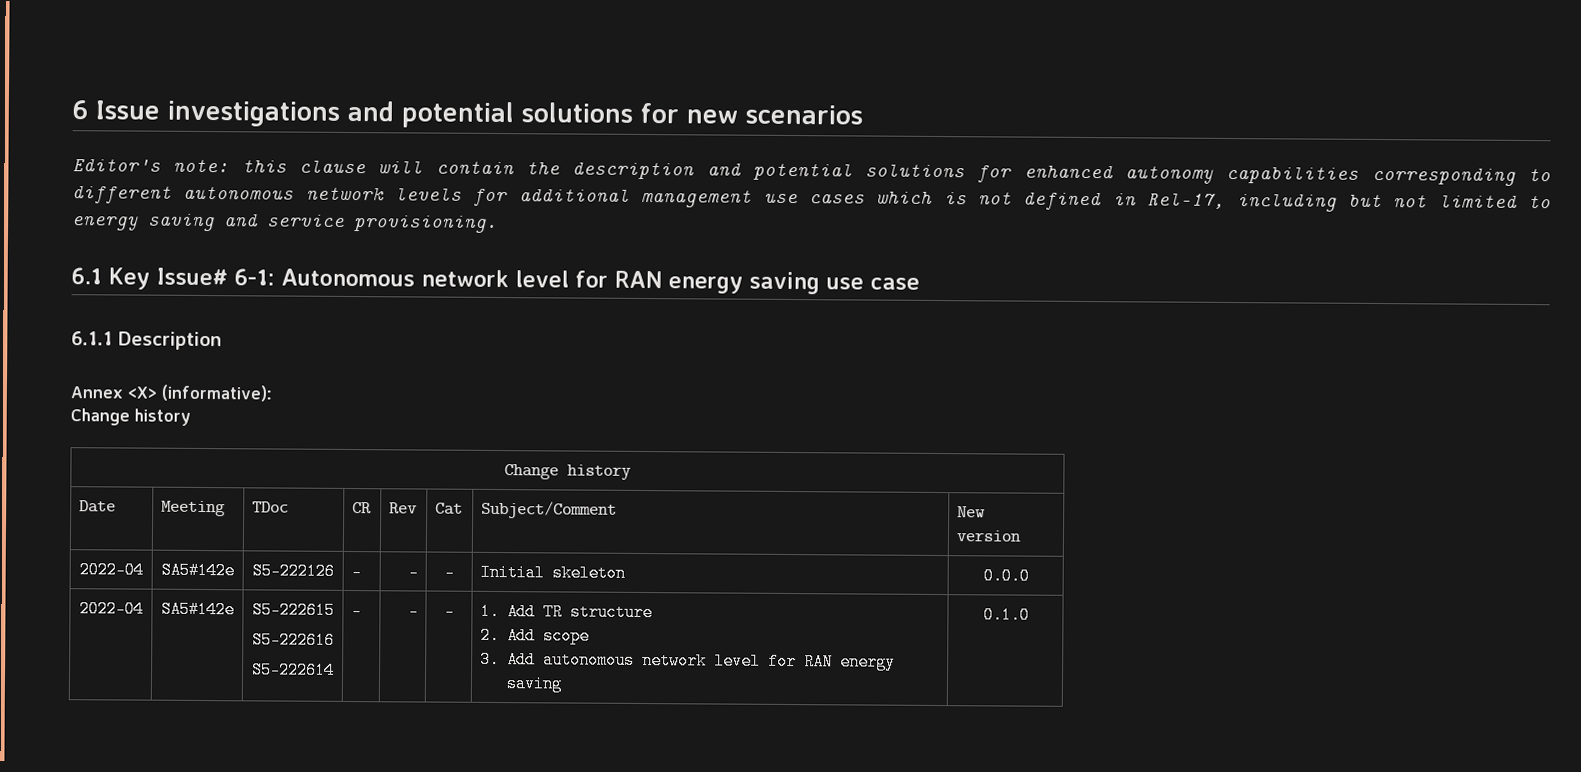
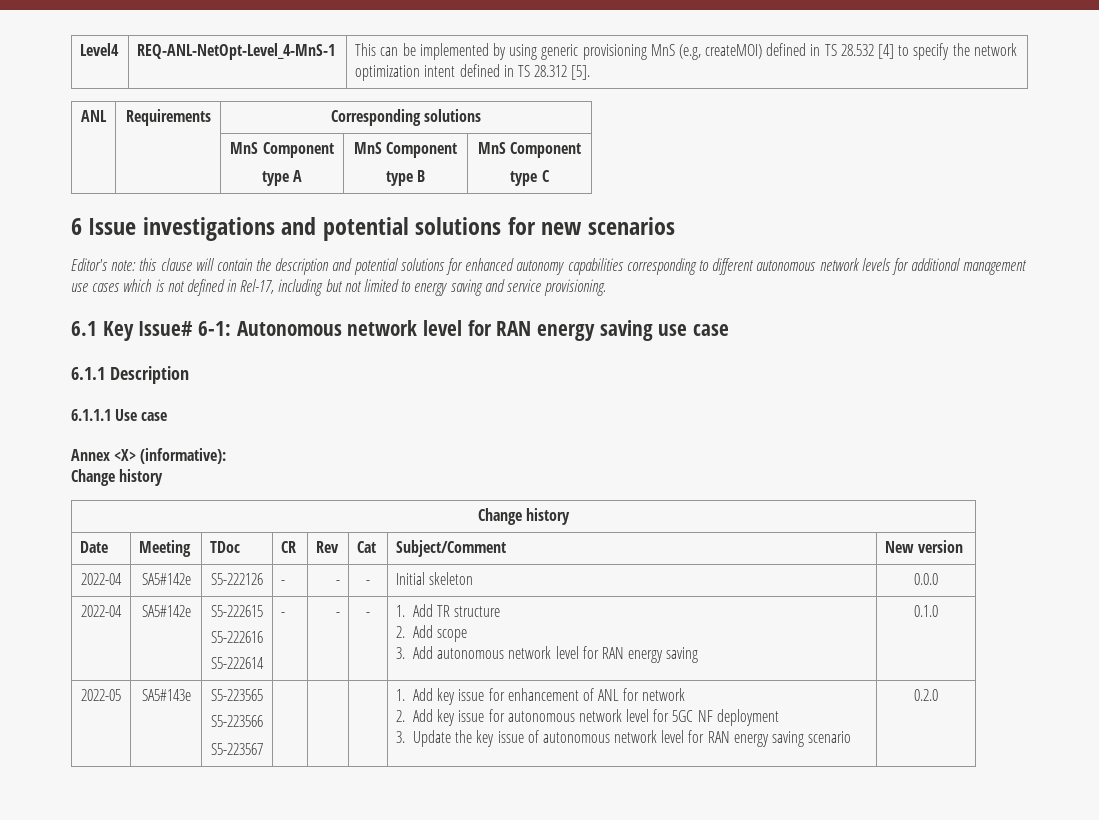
(72, 110) none -> [80,43,120,56] [137,43,336,60] [355,43,1017,60] [355,64,591,81] [81,110,107,122] [125,109,211,126] [330,109,482,126] [230,142,334,158] [261,170,303,186] [353,142,458,158] [385,170,426,186] [477,142,582,158] [510,170,550,186] Level4 | REQ-ANL-NetOpt-Level_4-MnS-1 | This can be implemented by using generic provisioning MnS (e.g, createMOI) defined in TS 28.532 [4] to specify the network optimization intent defined in TS 28.312 [5]. // ANL | Requirements | Corresponding solutions // | | MnS Component // type A | MnS Component // type B | MnS Component // type C //
(222, 341) none -> [71,409,168,421] // 6.1.1.1 Use case
(1030, 615) none -> [81,689,121,701] [141,689,191,701] [211,689,263,701] [211,715,263,727] [211,743,263,755] [396,688,686,705] [396,709,779,726] [396,730,852,747] [914,689,938,701] // 2022-05 | SA5#143e | S5-223565 // S5-223566 // S5-223567 | | | | 1. Add key issue for enhancement of ANL for network // 2. Add key issue for autonomous network level for 5GC NF deployment // 3. Update the key issue of autonomous network level for RAN energy saving scenario | 0.2.0

